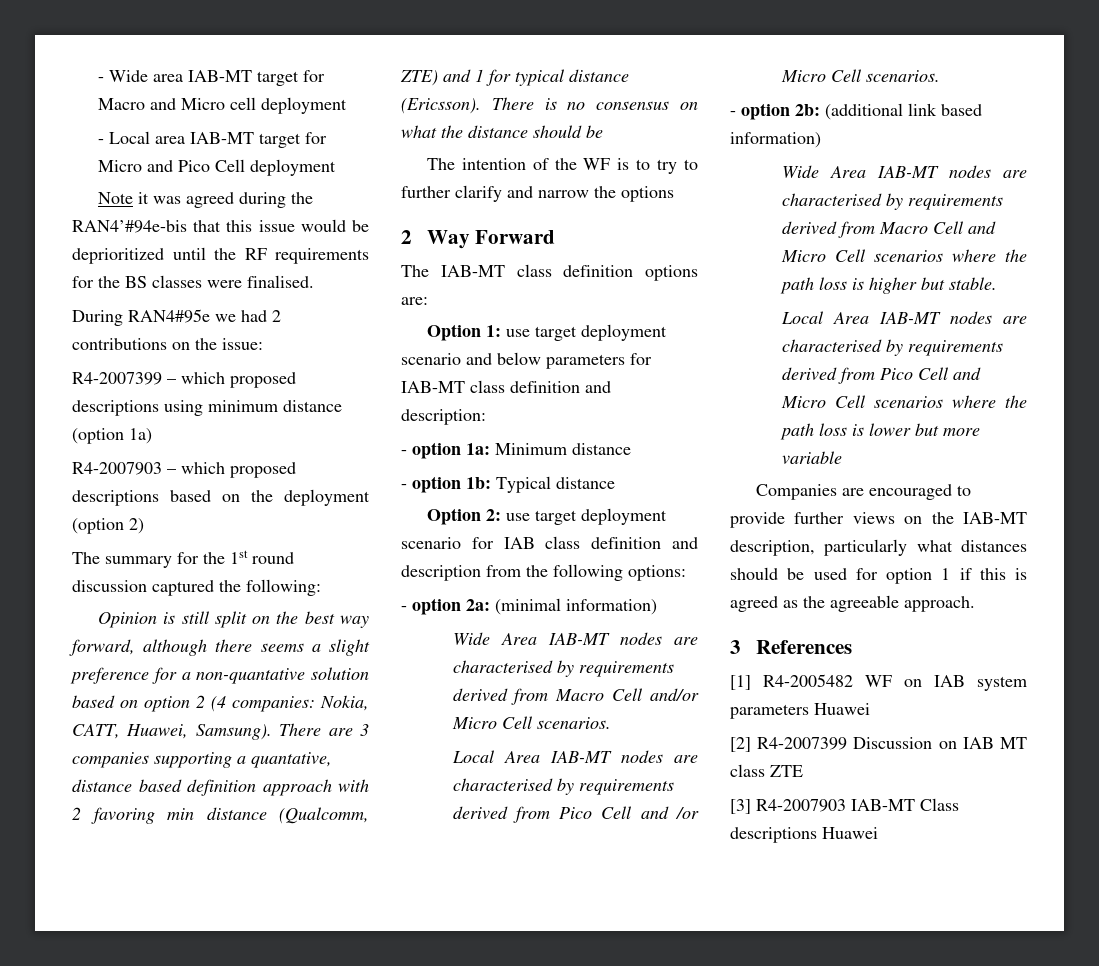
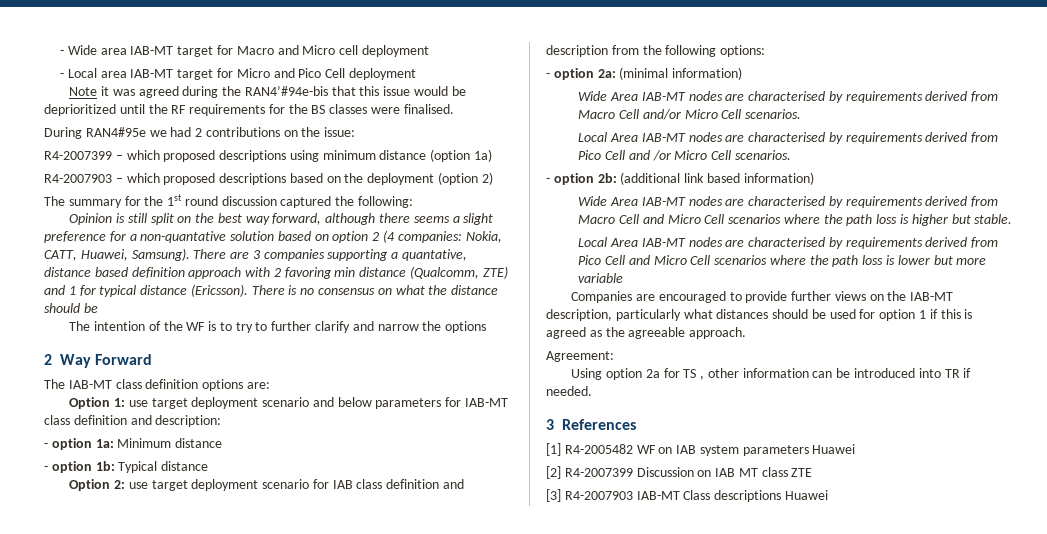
(975, 604) none -> [546,351,614,362] [571,368,972,380] [546,386,592,396] // Agreement: // Using option 2a for TS , other information can be introduced into TR if needed.

